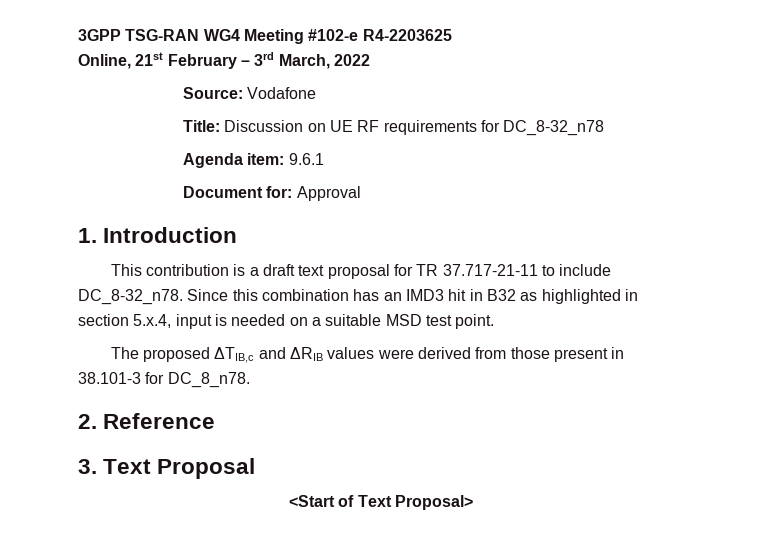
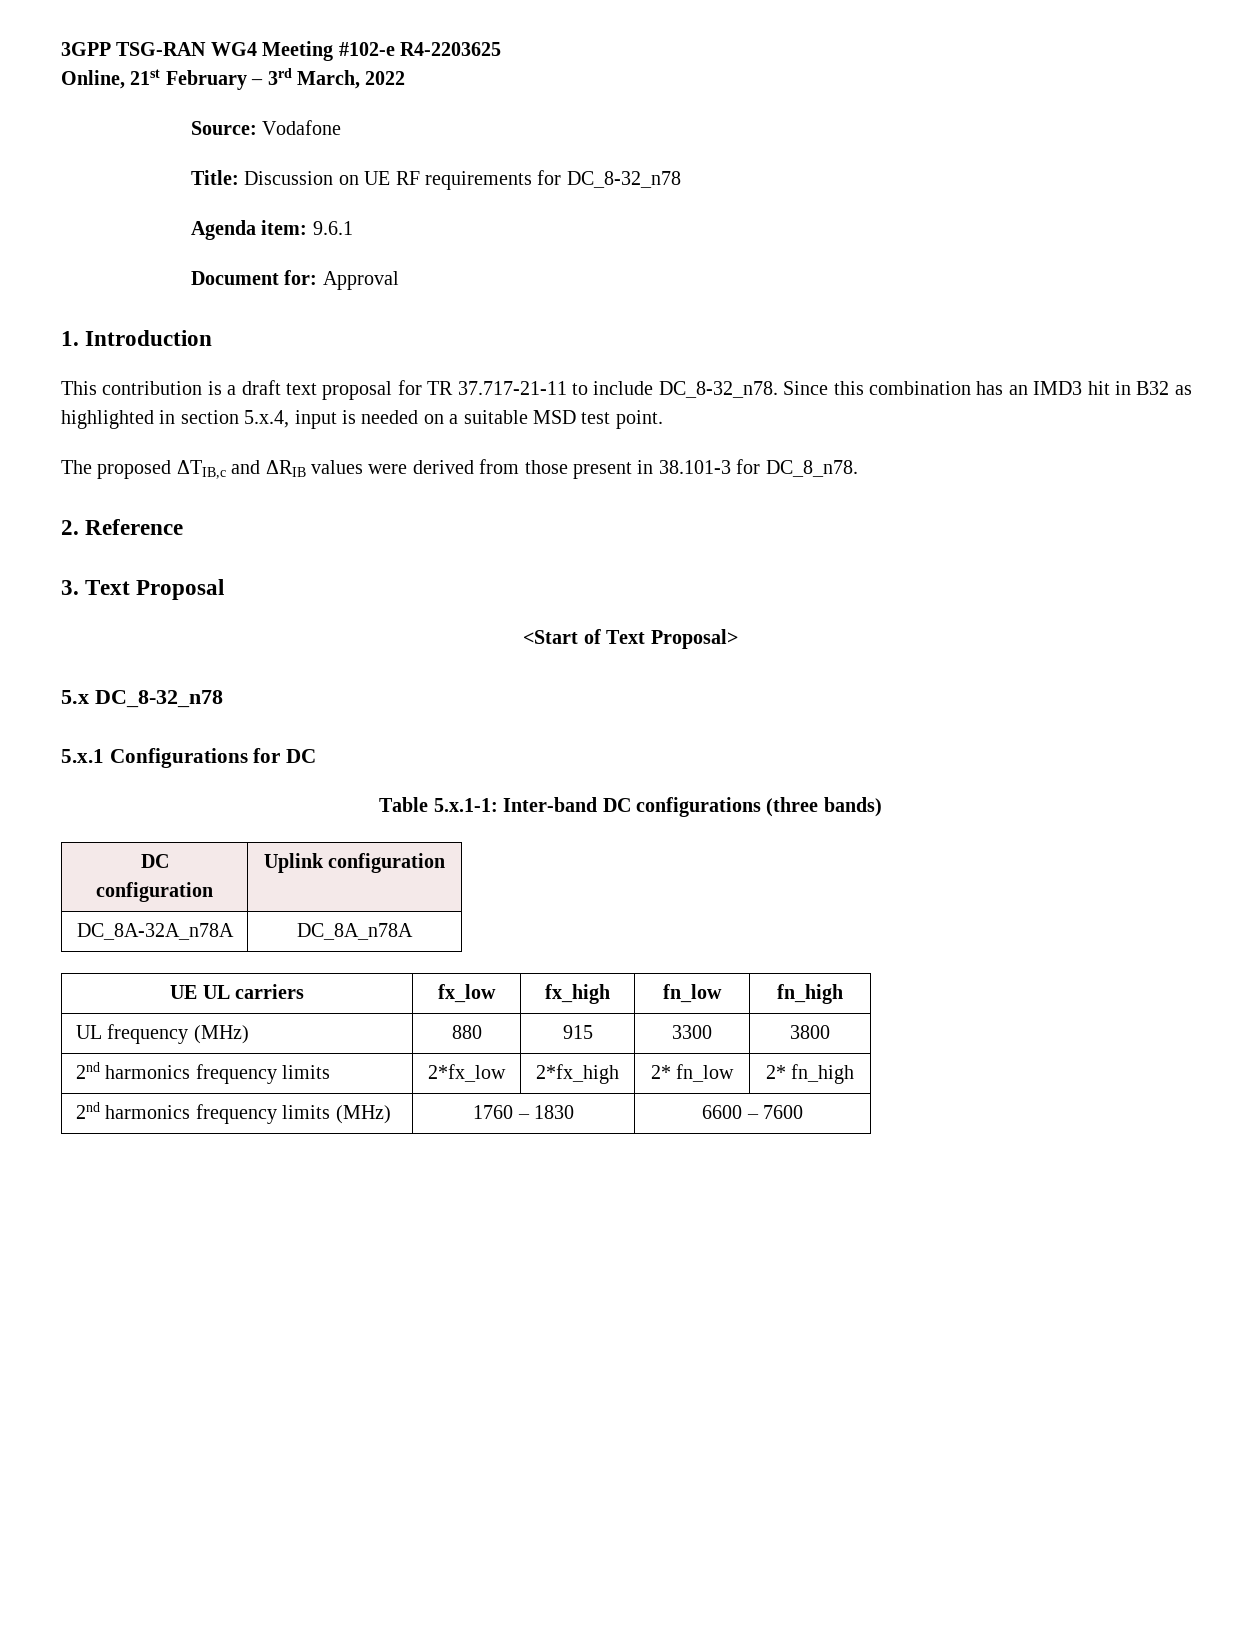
(473, 502) none -> [61,690,223,708] [61,748,317,768] [379,797,882,817] [140,854,169,868] [96,882,213,902] [263,853,446,873] [76,923,234,940] [297,923,413,940] [170,984,304,999] [438,984,496,1003] [545,984,610,1004] [663,984,723,1003] [777,984,844,1004] [75,1024,249,1044] [451,1025,482,1039] [562,1025,593,1039] [672,1025,713,1039] [790,1025,831,1039] [75,1062,331,1084] [428,1064,506,1082] [536,1064,619,1084] [650,1064,735,1082] [765,1064,855,1084] [75,1102,391,1124] [473,1105,574,1119] [702,1105,803,1119] // 5.x DC_8-32_n78 // 5.x.1 Configurations for DC // Table 5.x.1-1: Inter-band DC configurations (three bands) // DC // configuration | Uplink configuration // DC_8A-32A_n78A | DC_8A_n78A // UE UL carriers | fx_low | fx_high | fn_low | fn_high // UL frequency (MHz) | 880 | 915 | 3300 | 3800 // 2nd harmonics frequency limits | 2*fx_low | 2*fx_high | 2* fn_low | 2* fn_high // 2nd harmonics frequency limits (MHz) | 1760 – 1830 | 6600 – 7600

